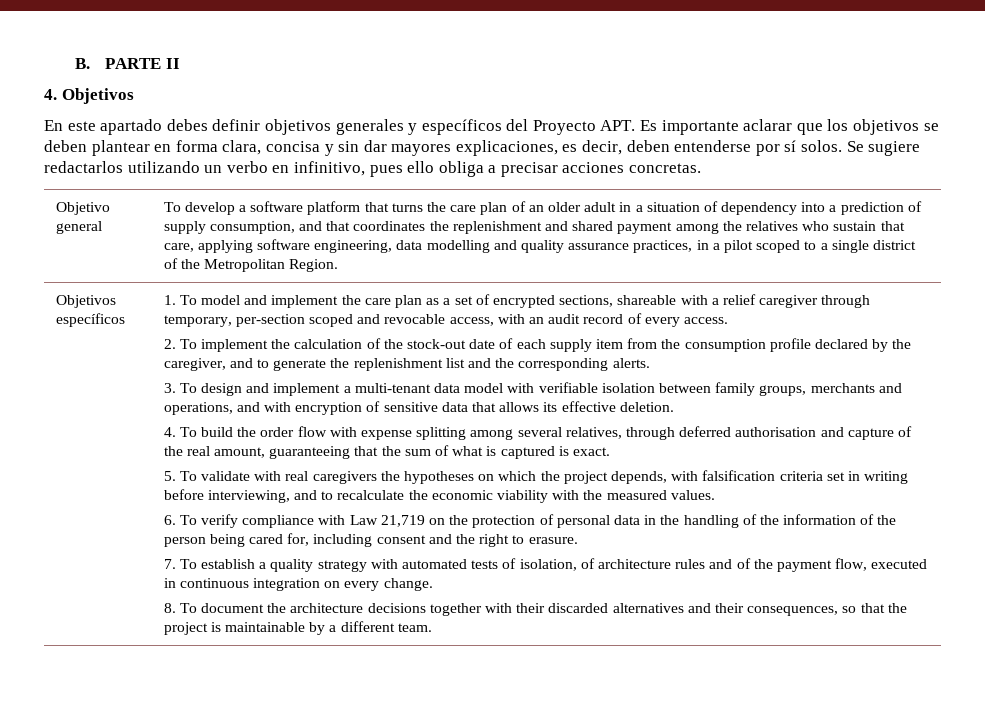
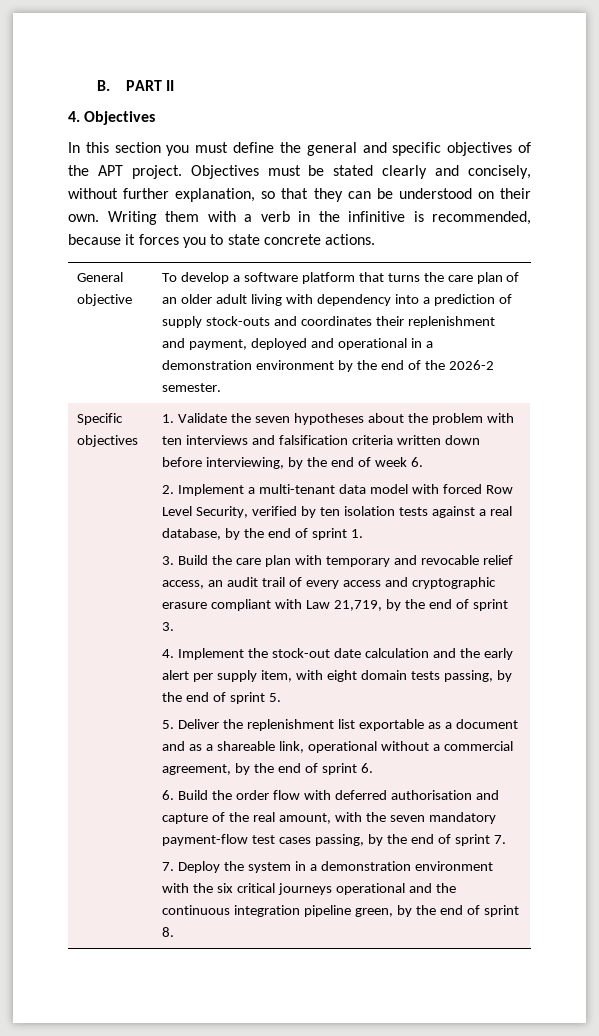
[105,58,162,69] PARTE -> [125,80,162,91] PART
[61,88,134,104] [44,119,939,135] [44,140,921,156] [44,161,702,177] [55,202,110,215] [55,221,102,234] Objetivos // En este apartado debes definir objetivos generales y específicos del Proyecto APT. Es importante aclarar que los objetivos se deben plantear en forma clara, concisa y sin dar mayores explicaciones, es decir, deben entenderse por sí solos. Se sugiere redactarlos utilizando un verbo en infinitivo, pues ello obliga a precisar acciones concretas. // Objetivo general -> [84,111,156,125] [68,142,531,156] [68,165,532,179] [68,188,532,202] [68,211,531,225] [68,234,376,248] [77,272,124,282] [77,294,133,306] Objectives // In this section you must define the general and specific objectives of the APT project. Objectives must be stated clearly and concisely, without further explanation, so that they can be understood on their own. Writing them with a verb in the infinitive is recommended, because it forces you to state concrete actions. // General objective
[619,201,718,212] in a situation of -> [251,294,313,306] living with
[209,221,905,234] [163,239,916,253] [163,258,339,272] [55,295,116,308] [55,313,125,327] [163,294,871,308] [163,313,728,327] [163,338,912,352] [163,358,650,371] [163,383,341,396] consumption, and that coordinates the replenishment and shared payment among the relatives who sustain that care, applying software engineering, data modelling and quality assurance practices, in a pilot scoped to a single district of the Metropolitan Region. // Objetivos específicos | 1. To model and implement the care plan as a set of encrypted sections, shareable with a relief caregiver through temporary, per-section scoped and revocable access, with an audit record of every access. // 2. To implement the calculation of the stock-out date of each supply item from the consumption profile declared by the caregiver, and to generate the replenishment list and the corresponding alerts. // 3. To design and implement -> [206,316,495,328] [162,338,433,350] [162,360,494,372] [162,383,222,392] [77,413,124,425] [77,435,139,447] [162,413,514,425] [162,435,480,445] [162,457,423,469] [162,484,245,496] stock-outs and coordinates their replenishment and payment, deployed and operational in a demonstration environment by the end of the 2026-2 semester. // Specific objectives | 1. Validate the seven hypotheses about the problem with ten interviews and falsification criteria written down before interviewing, by the end of week 6. // 2. Implement
[538,382,902,396] [163,401,674,415] [163,426,675,440] verifiable isolation between family groups, merchants and operations, and with encryption of sensitive data that allows its effective deletion. // 4. To build the order flow with expense splitting among several relatives, through -> [442,484,513,494] [162,506,512,518] [162,528,363,540] [162,555,513,567] [162,577,496,589] [162,599,508,611] [162,622,175,631] [162,648,513,660] [162,670,512,682] [162,692,281,704] [162,719,518,731] [162,741,513,753] [162,763,373,775] [162,790,331,800] forced Row Level Security, verified by ten isolation tests against a real database, by the end of sprint 1. // 3. Build the care plan with temporary and revocable relief access, an audit trail of every access and cryptographic erasure compliant with Law 21,719, by the end of sprint 3. // 4. Implement the stock-out date calculation and the early alert per supply item, with eight domain tests passing, by the end of sprint 5. // 5. Deliver the replenishment list exportable as a document and as a shareable link, operational without a commercial agreement, by the end of sprint 6. // 6. Build the order flow with
[269,445,610,459] [163,470,909,484] [163,489,715,503] [163,514,897,528] [163,533,578,547] [163,558,928,572] [163,578,433,591] [163,603,907,616] [163,621,432,635] guaranteeing that the sum of what is captured is exact. // 5. To validate with real caregivers the hypotheses on which the project depends, with falsification criteria set in writing before interviewing, and to recalculate the economic viability with the measured values. // 6. To verify compliance with Law 21,719 on the protection of personal data in the handling of the information of the person being cared for, including consent and the right to erasure. // 7. To establish a quality strategy with automated tests of isolation, of architecture rules and of the payment flow, executed in continuous integration on every change. // 8. To document the architecture decisions together with their discarded alternatives and their consequences, so that the project is maintainable by a different team. -> [334,812,496,824] [162,834,506,846] [162,861,493,873] [162,883,456,895] [162,905,519,917] [162,927,175,937] with the seven mandatory payment-flow test cases passing, by the end of sprint 7. // 7. Deploy the system in a demonstration environment with the six critical journeys operational and the continuous integration pipeline green, by the end of sprint 8.

